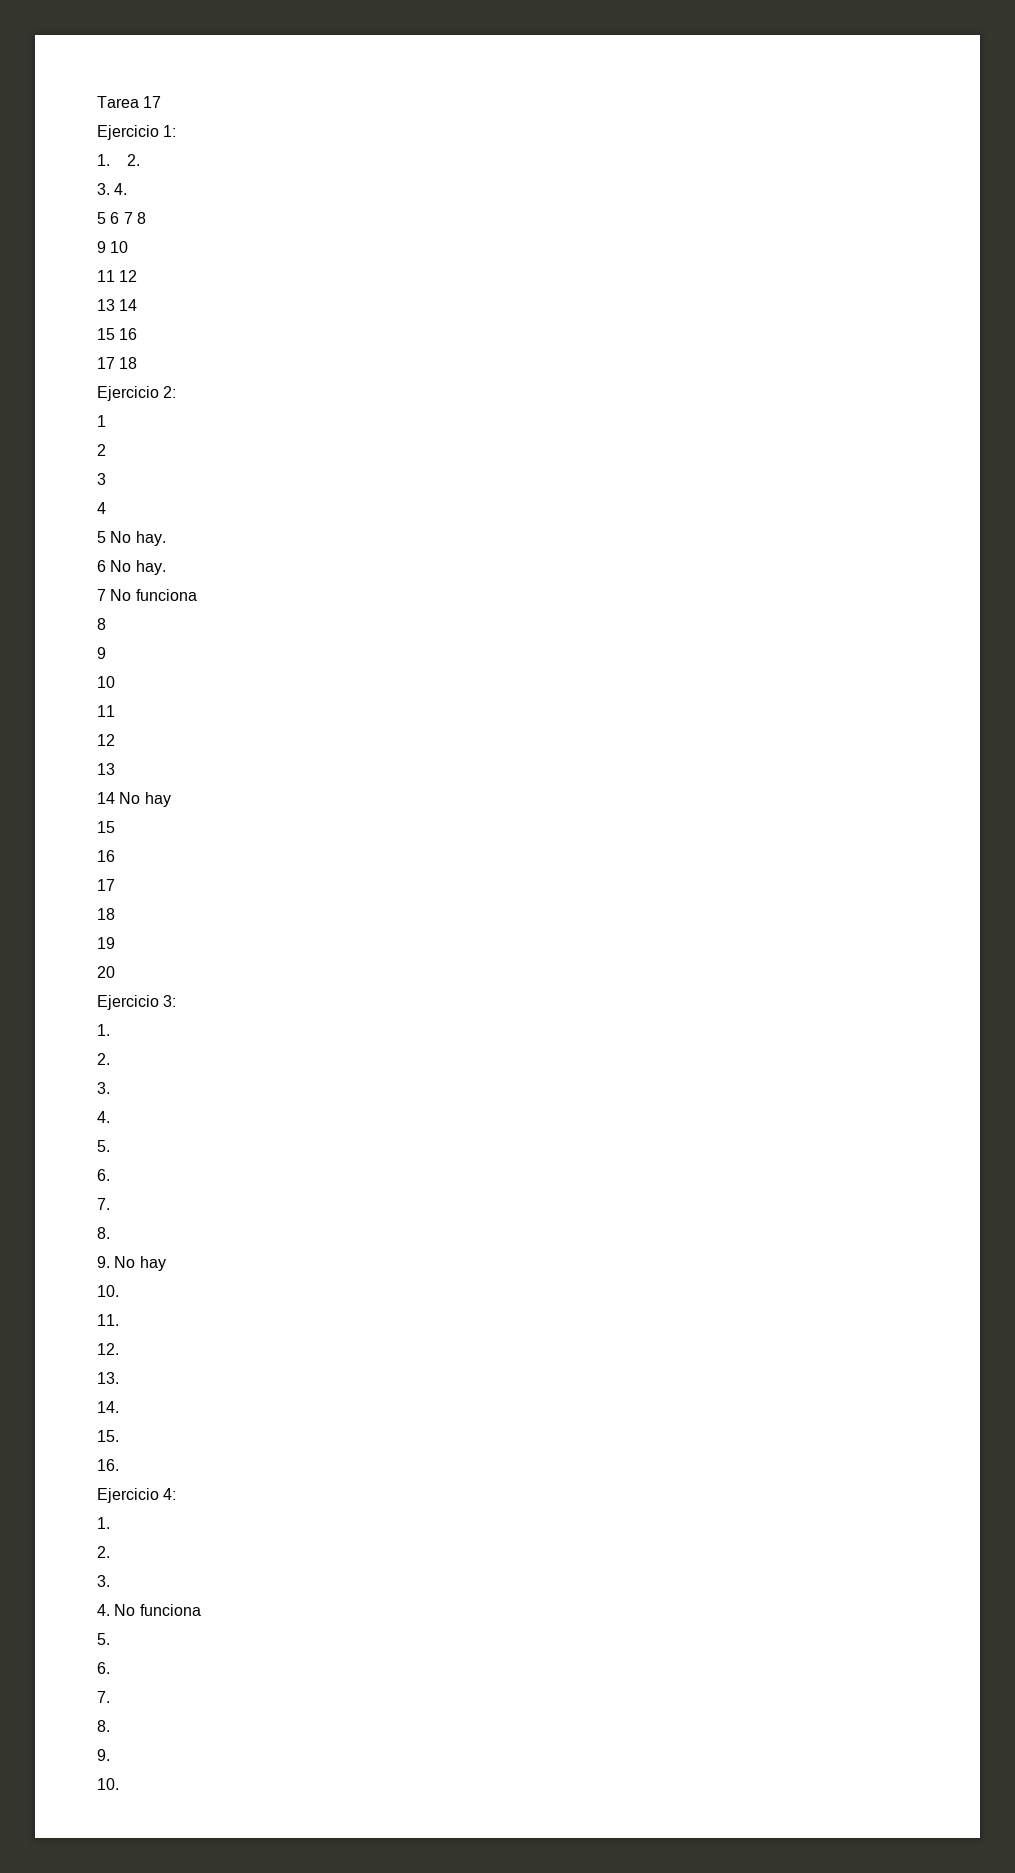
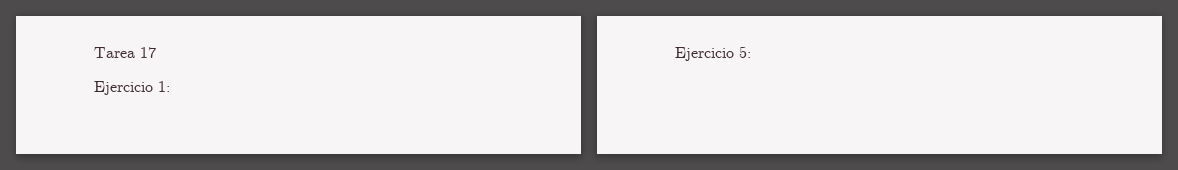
[97,154,140,166] [97,183,128,195] [97,212,146,224] [97,241,129,253] [97,270,138,282] [97,299,138,311] [97,328,138,340] [97,357,138,369] [97,386,177,401] [97,415,106,427] [97,444,106,456] [97,473,106,485] [97,502,106,514] [97,531,166,546] [97,560,166,575] [97,589,197,601] [97,618,106,630] [97,647,106,659] [97,676,115,688] [97,705,115,717] [97,734,115,746] [97,763,115,775] [97,792,171,807] [97,821,115,833] [97,850,115,862] [97,879,115,891] [97,908,115,920] [97,937,115,949] [97,966,115,978] [97,995,177,1010] [97,1024,110,1036] [97,1053,110,1065] [97,1082,110,1094] [97,1111,110,1123] [97,1140,110,1152] [97,1169,110,1181] [97,1198,110,1210] [97,1227,110,1239] [97,1256,166,1271] [97,1285,119,1297] [97,1314,119,1326] [97,1343,119,1355] [97,1372,119,1384] [97,1401,119,1413] [97,1430,119,1442] [97,1459,119,1471] [97,1488,177,1503] [97,1517,110,1529] [97,1546,110,1558] [97,1575,110,1587] [97,1604,201,1616] [97,1633,110,1645] [97,1662,110,1674] [97,1691,110,1703] [97,1720,110,1732] [97,1749,110,1761] [97,1778,119,1790] 1. 2. // 3. 4. // 5 6 7 8 // 9 10 // 11 12 // 13 14 // 15 16 // 17 18 // Ejercicio 2: // 1 // 2 // 3 // 4 // 5 No hay. // 6 No hay. // 7 No funciona // 8 // 9 // 10 // 11 // 12 // 13 // 14 No hay // 15 // 16 // 17 // 18 // 19 // 20 // Ejercicio 3: // 1. // 2. // 3. // 4. // 5. // 6. // 7. // 8. // 9. No hay // 10. // 11. // 12. // 13. // 14. // 15. // 16. // Ejercicio 4: // 1. // 2. // 3. // 4. No funciona // 5. // 6. // 7. // 8. // 9. // 10. -> [675,46,751,61] Ejercicio 5:

